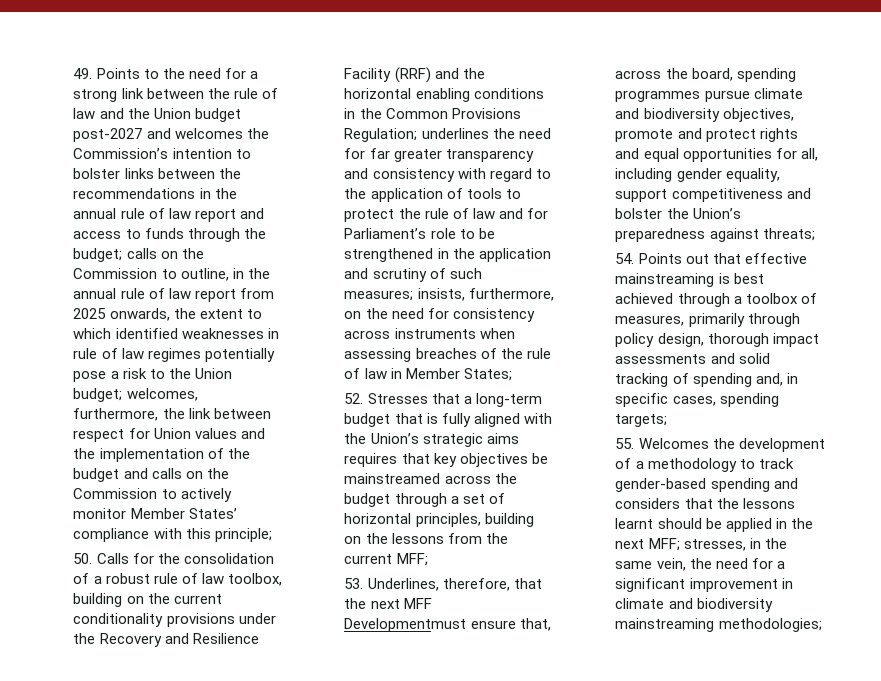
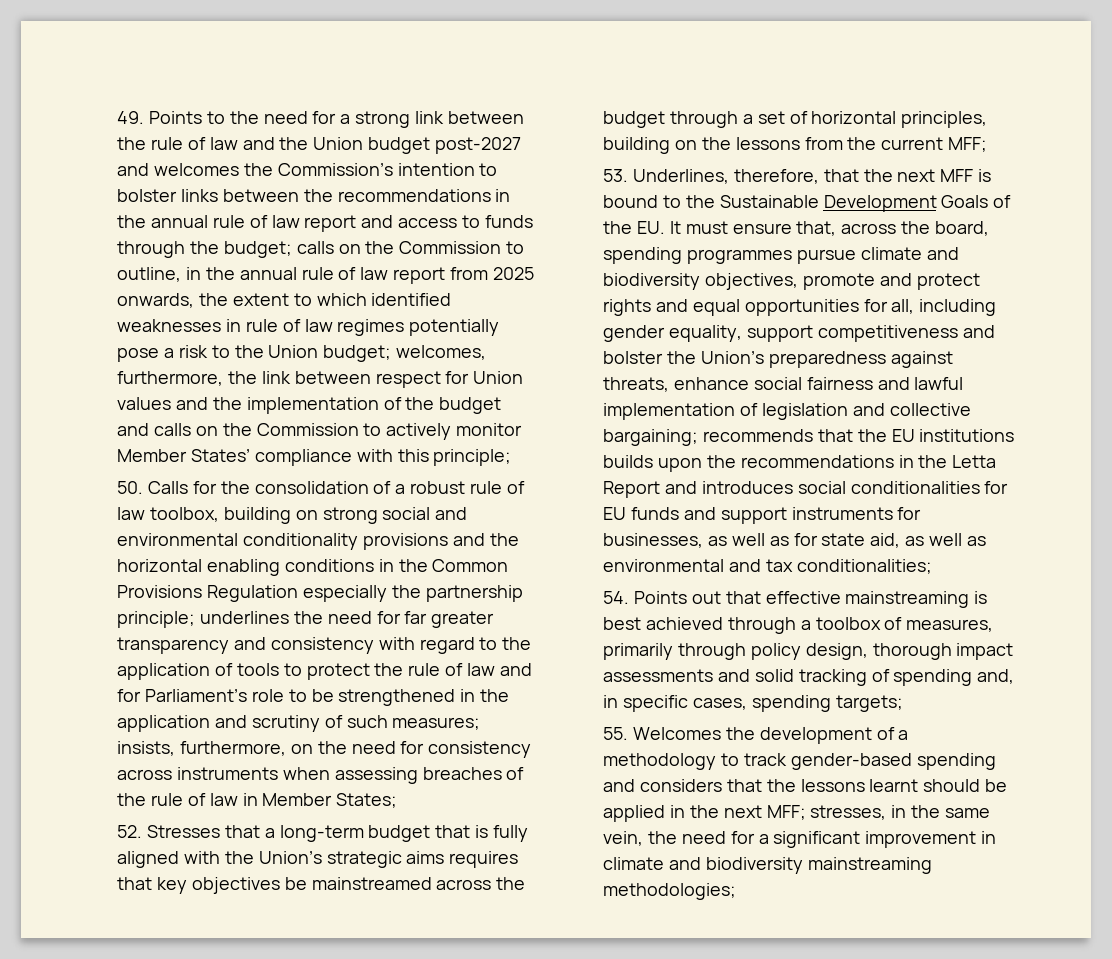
[147,593,222,604] [73,613,276,627] [73,633,259,647] [344,67,431,83] the current conditionality provisions under the Recovery and Resilience Facility (RRF) -> [322,507,468,524] [117,533,448,550] strong social and environmental conditionality provisions
[344,128,418,142] Regulation; -> [206,585,523,602] [117,611,196,628] Regulation especially the partnership principle;
[344,618,467,632] Developmentmust -> [978,169,992,182] [603,195,1012,212] [603,221,728,234] is bound to the Sustainable Development Goals of the EU. It must
[762,228,815,241] threats; -> [603,377,964,392] [603,403,971,420] [603,429,1015,446] [603,455,997,472] [603,481,1009,498] [603,507,922,524] [603,533,986,548] [603,559,932,574] threats, enhance social fairness and lawful implementation of legislation and collective bargaining; recommends that the EU institutions builds upon the recommendations in the Letta Report and introduces social conditionalities for EU funds and support instruments for businesses, as well as for state aid, as well as environmental and tax conditionalities;

